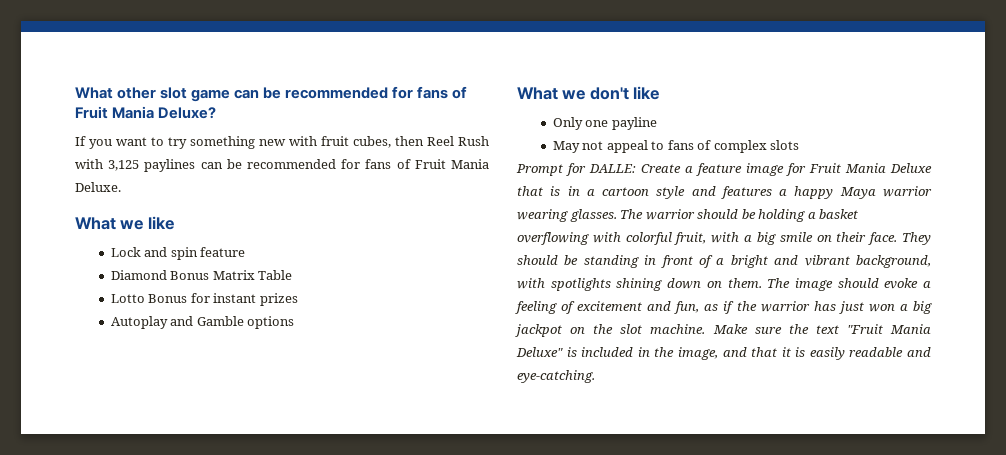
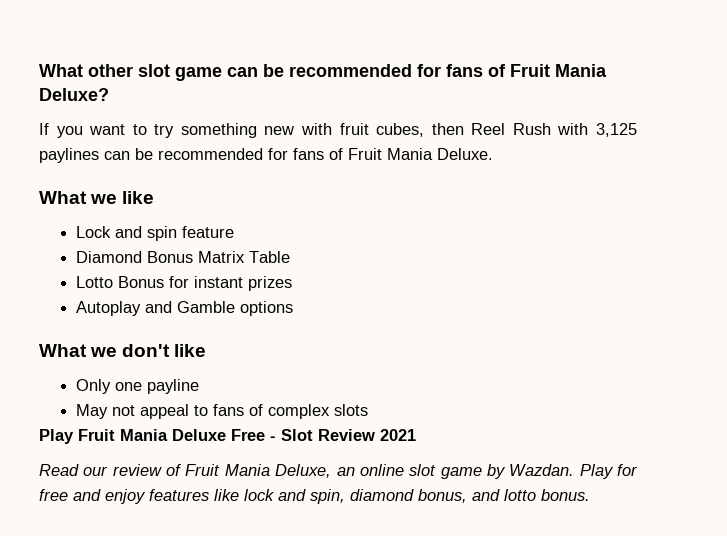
[516,163,932,176] [517,186,932,199] [517,209,859,222] [517,232,931,245] [517,255,931,268] [517,278,931,291] [515,301,932,314] [515,324,931,337] [516,347,931,360] [517,370,595,383] Prompt for DALLE: Create a feature image for Fruit Mania Deluxe that is in a cartoon style and features a happy Maya warrior wearing glasses. The warrior should be holding a basket overflowing with colorful fruit, with a big smile on their face. They should be standing in front of a bright and vibrant background, with spotlights shining down on them. The image should evoke a feeling of excitement and fun, as if the warrior has just won a big jackpot on the slot machine. Make sure the text "Fruit Mania Deluxe" is included in the image, and that it is easily readable and eye-catching. -> [39,429,416,444] [39,464,638,479] [39,489,590,504] Play Fruit Mania Deluxe Free - Slot Review 2021 // Read our review of Fruit Mania Deluxe, an online slot game by Wazdan. Play for free and enjoy features like lock and spin, diamond bonus, and lotto bonus.

